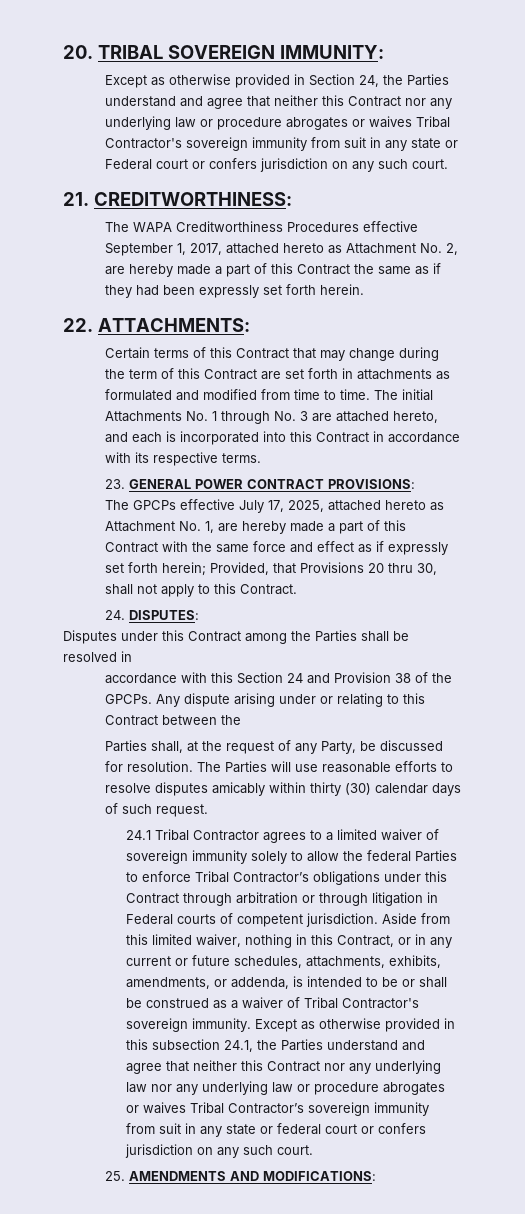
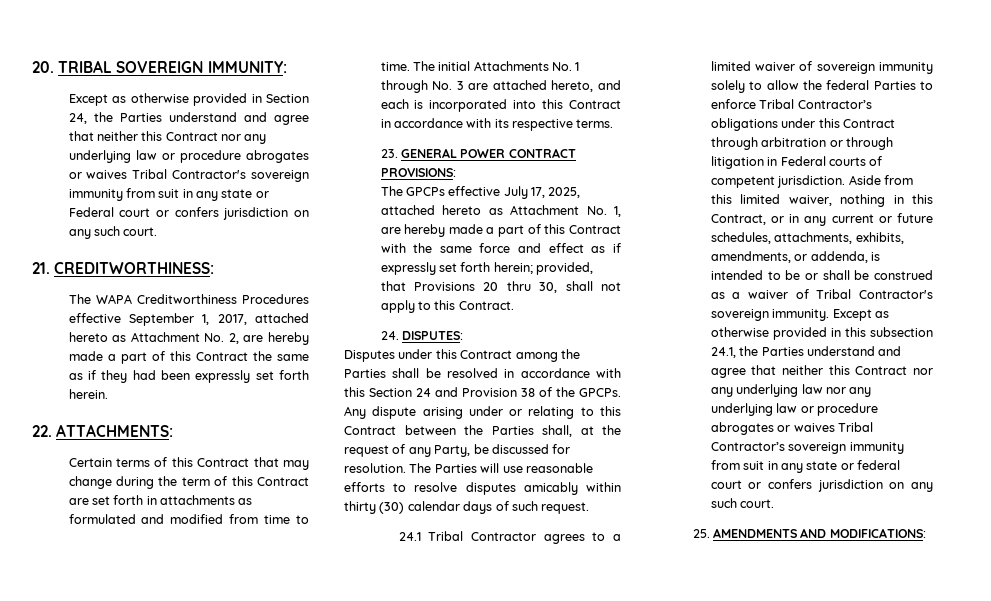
[210,562,270,575] Provided, -> [536,262,594,275] provided,
(132, 656) // -> (515, 373) none
(242, 720) // -> (483, 430) none

